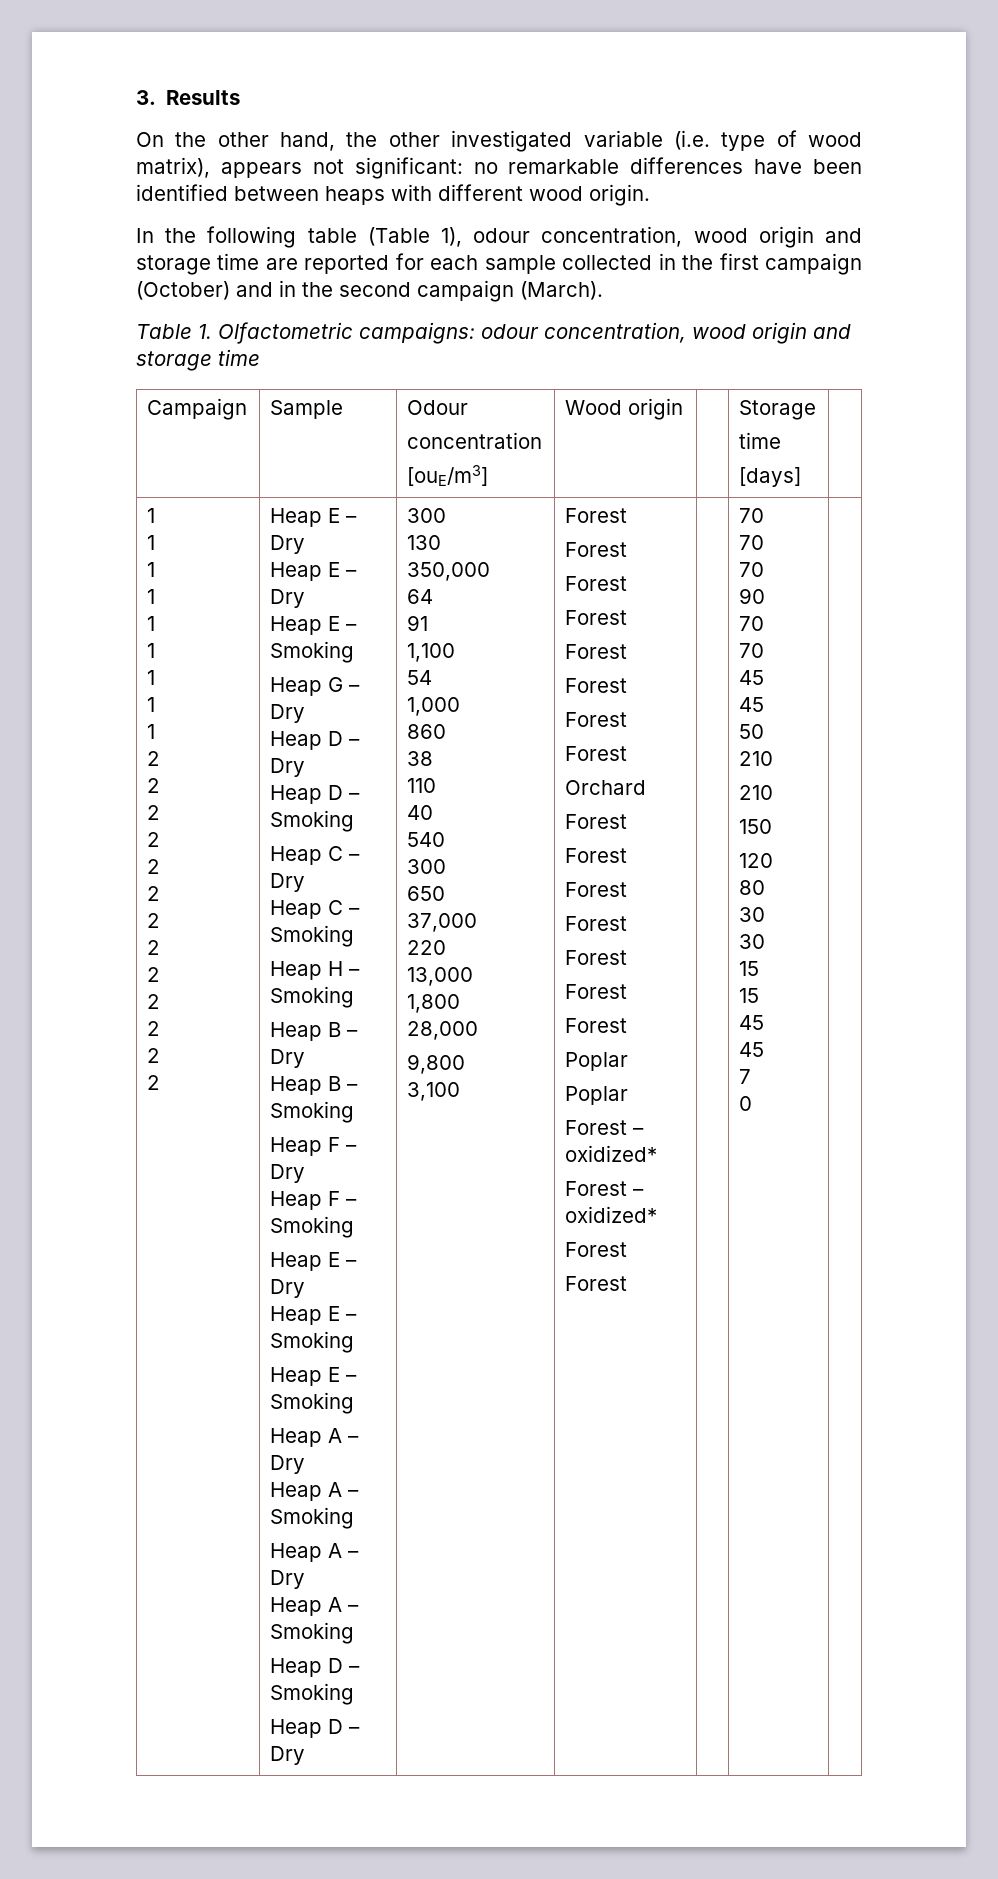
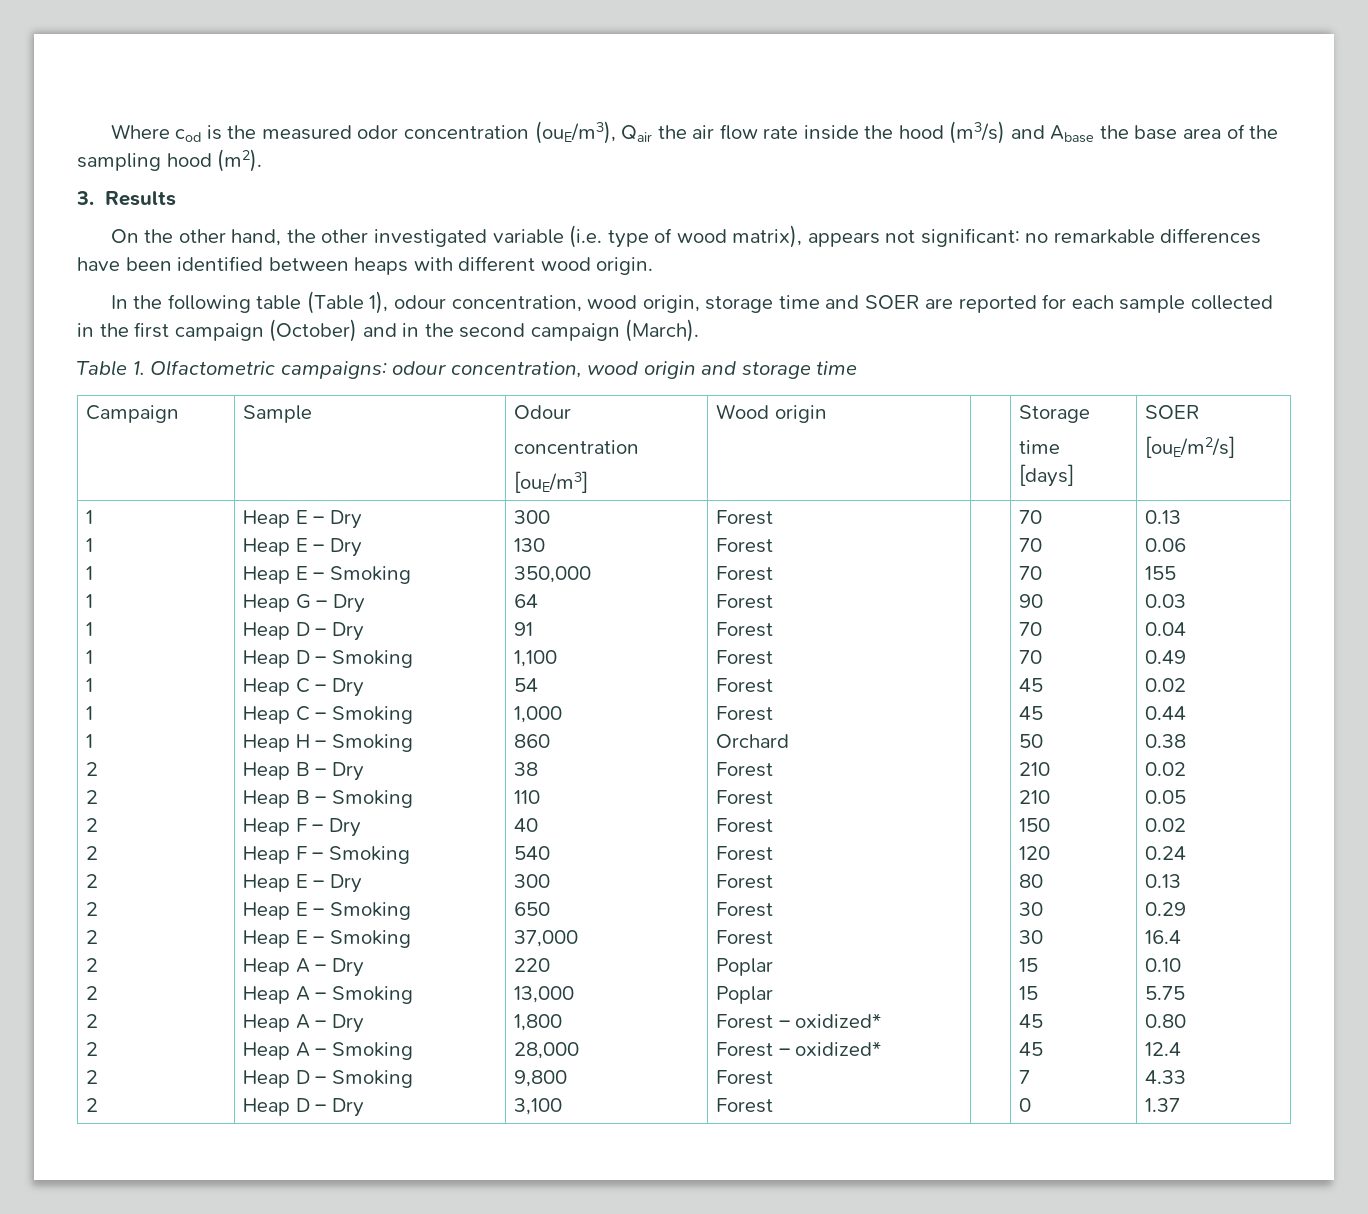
(136, 97) none -> [110,121,1279,144] [77,149,263,172] Where cod is the measured odor concentration (ouE/m3), Qair the air flow rate inside the hood (m3/s) and Abase the base area of the sampling hood (m2). //
[758,226,862,248] [136,253,260,275] origin and storage time -> [642,295,920,313] origin, storage time and SOER
(802, 477) none -> [1145,405,1201,419] [1145,436,1236,458] SOER // [ouE/m2/s]
(753, 1103) none -> [1145,510,1182,524] [1145,538,1187,552] [1145,566,1177,580] [1145,594,1187,608] [1145,622,1187,636] [1145,650,1187,664] [1145,678,1187,692] [1145,706,1187,720] [1145,734,1187,748] [1145,762,1187,776] [1145,790,1187,804] [1145,818,1187,832] [1145,846,1187,860] [1145,874,1182,888] [1145,902,1187,916] [1145,930,1182,944] [1145,958,1182,972] [1145,986,1186,1000] [1145,1014,1187,1028] [1145,1042,1182,1056] [1145,1070,1187,1084] [1145,1098,1181,1112] 0.13 // 0.06 // 155 // 0.03 // 0.04 // 0.49 // 0.02 // 0.44 // 0.38 // 0.02 // 0.05 // 0.02 // 0.24 // 0.13 // 0.29 // 16.4 // 0.10 // 5.75 // 0.80 // 12.4 // 4.33 // 1.37

